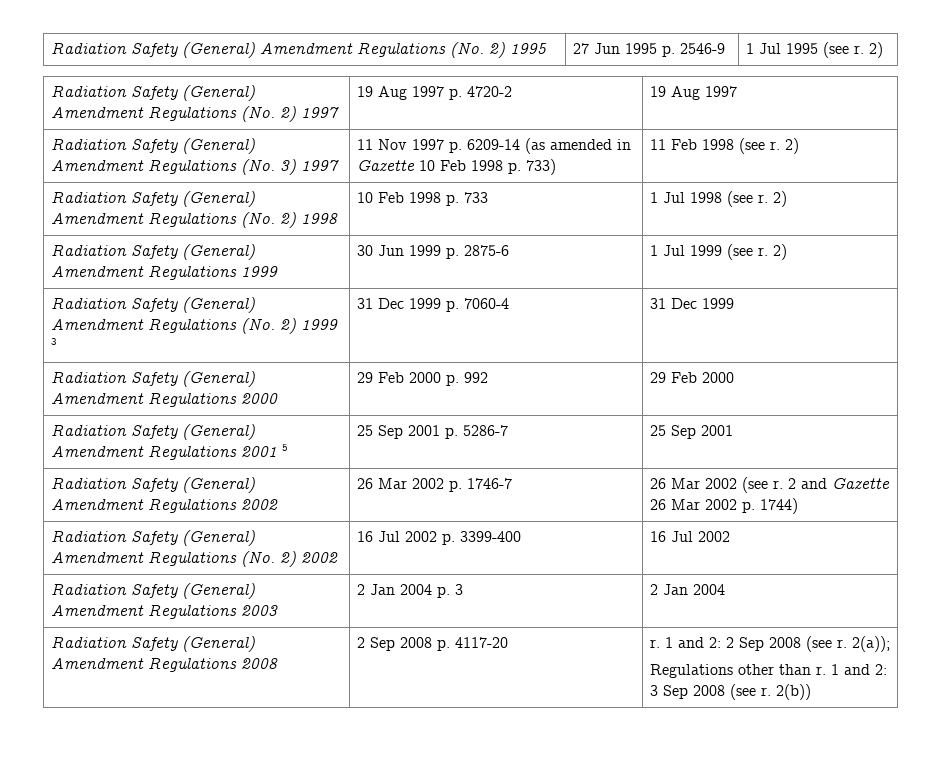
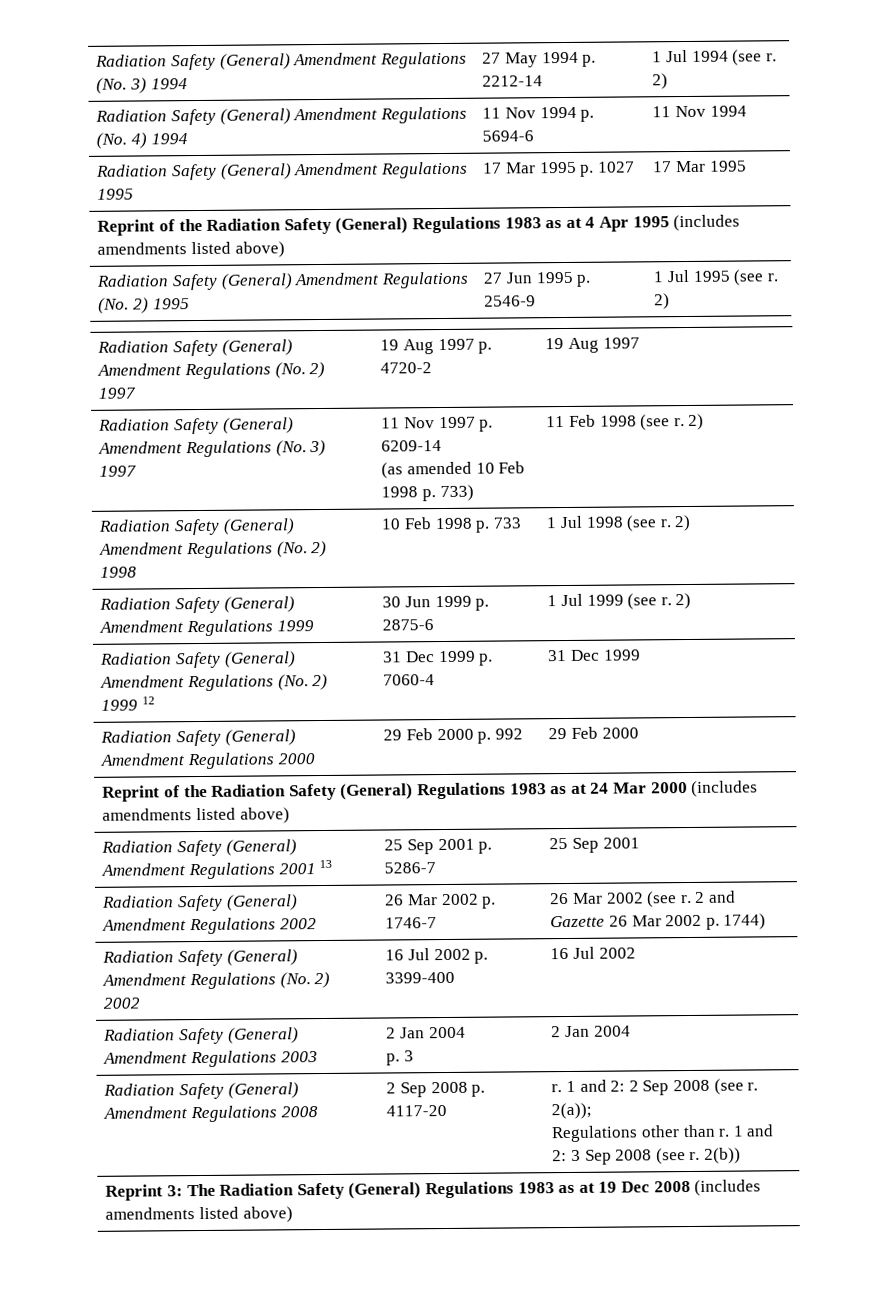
[50,42,484,58] Radiation Safety (General) Amendment Regulations (No. -> [95,51,467,71] [96,77,188,94] [482,51,597,68] [482,75,544,87] [652,49,777,66] [652,73,669,90] [95,106,467,126] [96,132,188,149] [482,106,595,122] [482,130,535,142] [652,105,747,118] [96,161,468,181] [97,188,135,200] [483,161,635,177] [653,160,747,173] [97,214,741,236] [97,241,285,258] [96,271,469,291] [98,297,130,314] Radiation Safety (General) Amendment Regulations (No. 3) 1994 | 27 May 1994 p. 2212-14 | 1 Jul 1994 (see r. 2) // Radiation Safety (General) Amendment Regulations (No. 4) 1994 | 11 Nov 1994 p. 5694-6 | 11 Nov 1994 // Radiation Safety (General) Amendment Regulations 1995 | 17 Mar 1995 p. 1027 | 17 Mar 1995 // Reprint of the Radiation Safety (General) Regulations 1983 as at 4 Apr 1995 (includes amendments listed above) // Radiation Safety (General) Amendment Regulations (No.
(520, 144) none -> (443, 446) //
[616,139,631,150] [356,160,415,172] in Gazette -> (473, 468) none
[50,338,57,345] 3 -> [142,696,156,705] 12
(734, 377) none -> [102,780,759,802] [102,807,290,824] // Reprint of the Radiation Safety (General) Regulations 1983 as at 24 Mar 2000 (includes amendments listed above)
[281,444,288,451] 5 -> [319,859,333,869] 13
(432, 589) none -> (466, 1032) //
(811, 692) none -> [105,1179,762,1201] [105,1206,293,1223] // Reprint 3: The Radiation Safety (General) Regulations 1983 as at 19 Dec 2008 (includes amendments listed above)

